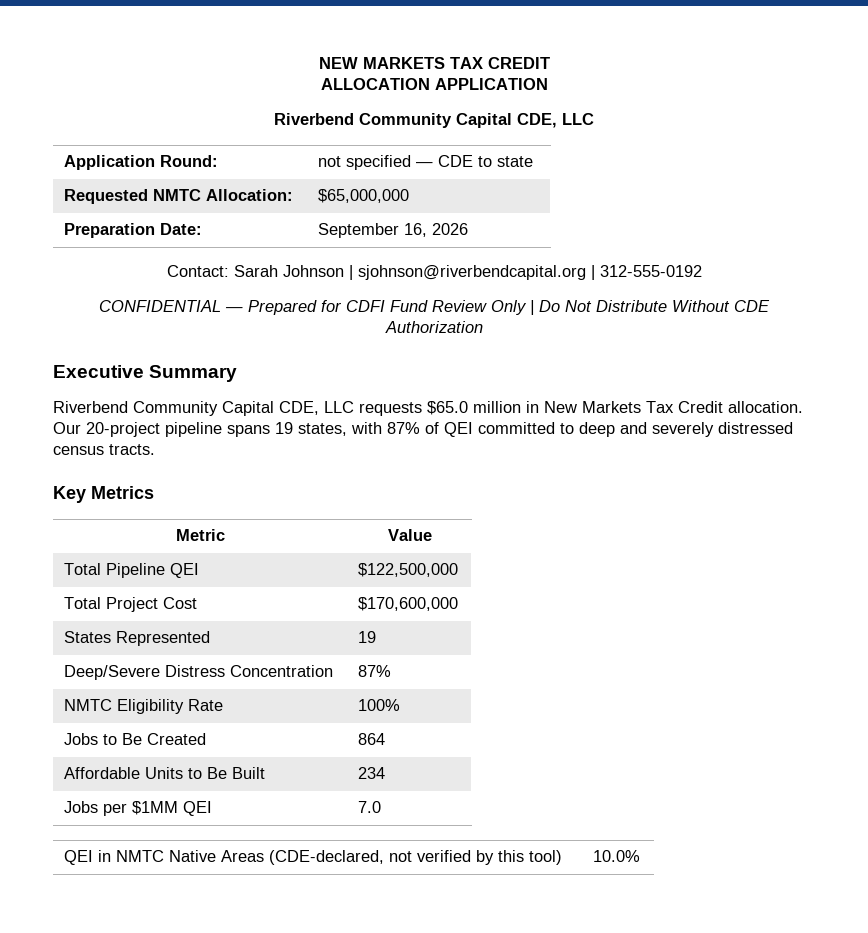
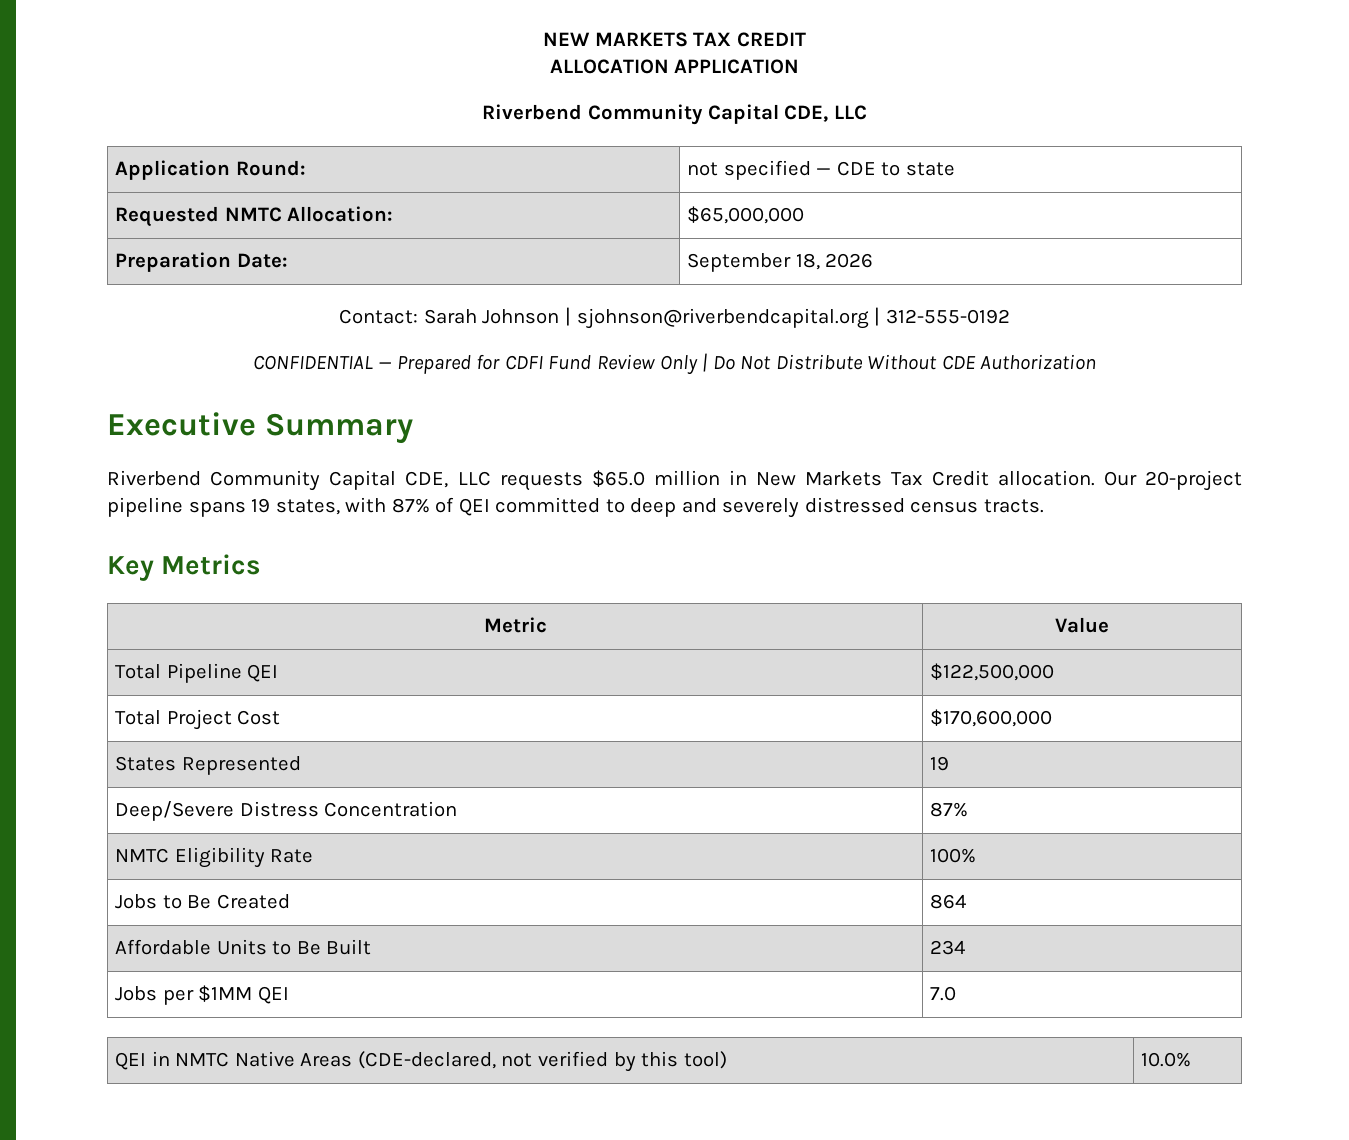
[404,223,428,237] 16, -> [795,253,820,270] 18,

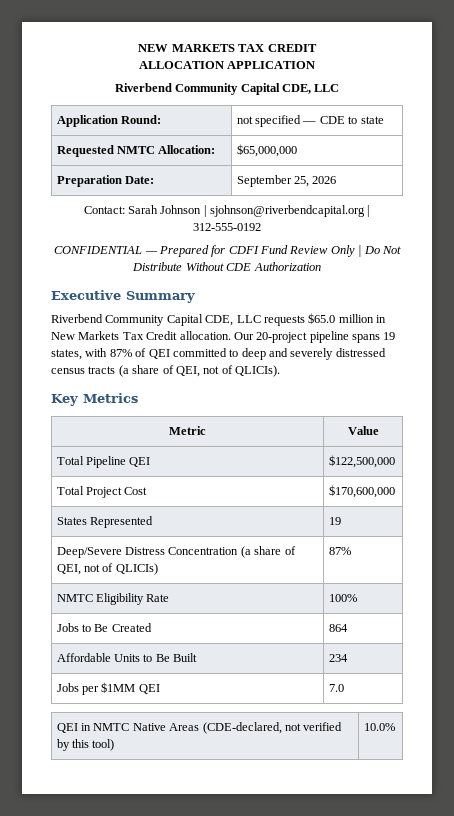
[795,253,820,270] 18, -> [294,176,310,187] 25,
[984,499,1045,513] tracts. -> [88,365,280,377] tracts (a share of QEI, not of QLICIs).
(458, 809) none -> [240,546,296,558] [56,563,158,575] (a share of QEI, not of QLICIs)

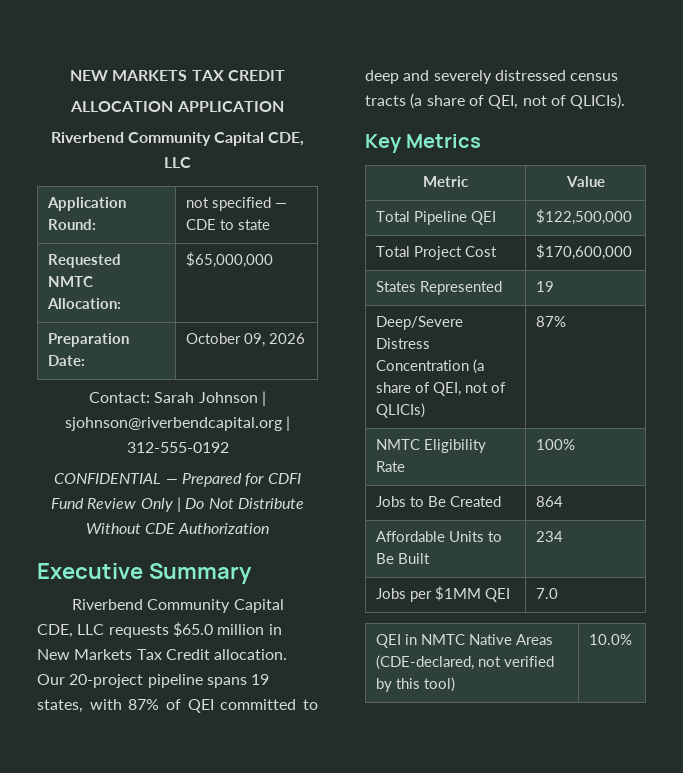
[236,175,310,187] September 25, -> [186,333,266,347] October 09,

